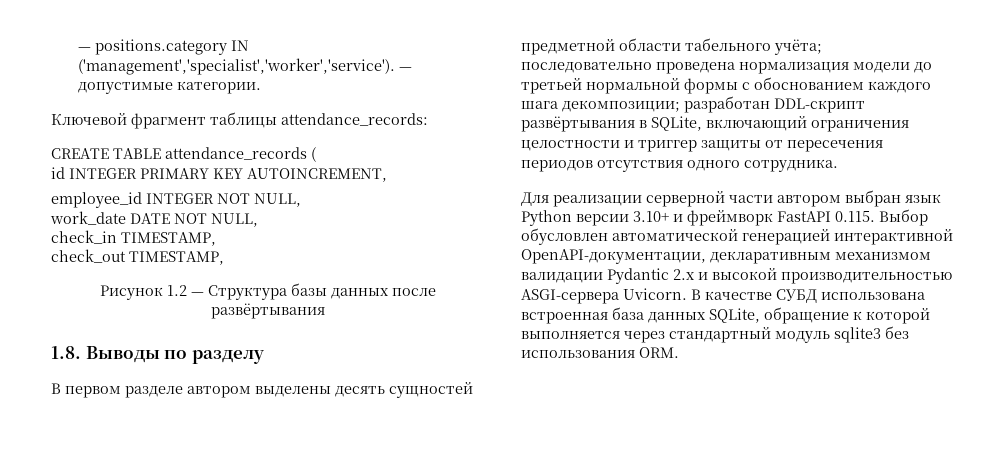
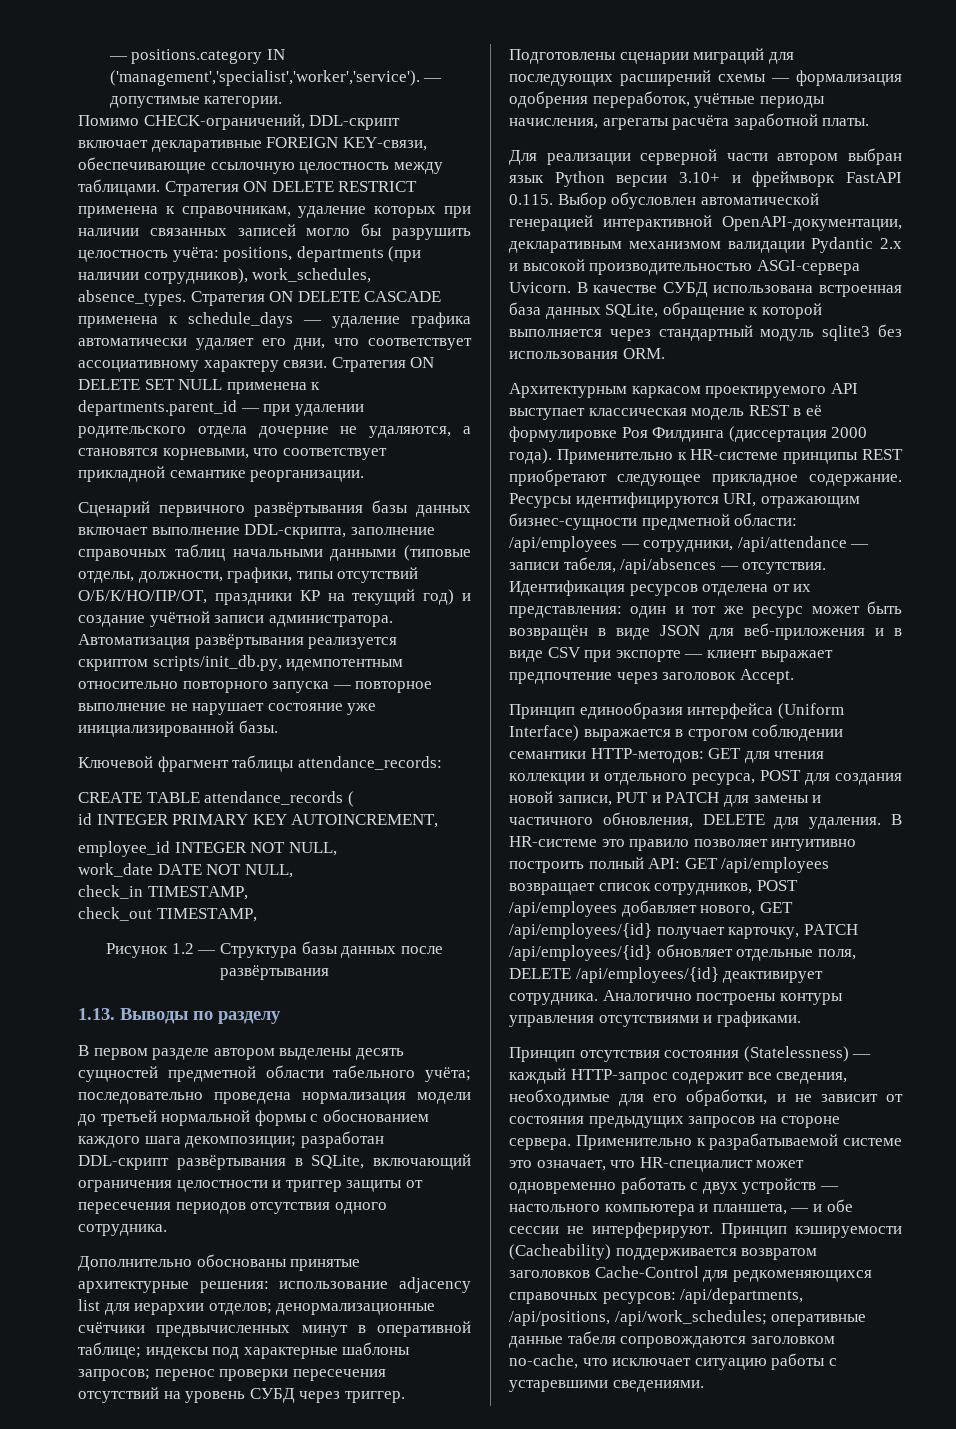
(262, 87) none -> [78,114,401,130] [78,137,427,152] [78,157,443,174] [78,179,418,196] [78,206,471,218] [78,223,472,240] [78,246,422,262] [78,268,372,284] [78,290,442,306] [78,312,471,328] [78,338,473,350] [78,357,435,372] [78,379,321,394] [78,400,364,416] [78,426,472,438] [78,448,387,460] [78,466,365,482] [78,500,471,517] [78,524,435,539] [78,544,471,561] [78,567,419,583] [78,589,471,605] [78,611,393,627] [78,634,398,649] [78,655,404,671] [78,681,433,693] [78,703,377,715] [78,720,278,737] // Помимо CHECK-ограничений, DDL-скрипт включает декларативные FOREIGN KEY-связи, обеспечивающие ссылочную целостность между таблицами. Стратегия ON DELETE RESTRICT применена к справочникам, удаление которых при наличии связанных записей могло бы разрушить целостность учёта: positions, departments (при наличии сотрудников), work_schedules, absence_types. Стратегия ON DELETE CASCADE применена к schedule_days — удаление графика автоматически удаляет его дни, что соответствует ассоциативному характеру связи. Стратегия ON DELETE SET NULL применена к departments.parent_id — при удалении родительского отдела дочерние не удаляются, а становятся корневыми, что соответствует прикладной семантике реорганизации. // Сценарий первичного развёртывания базы данных включает выполнение DDL-скрипта, заполнение справочных таблиц начальными данными (типовые отделы, должности, графики, типы отсутствий О/Б/К/НО/ПР/ОТ, праздники КР на текущий год) и создание учётной записи администратора. Автоматизация развёртывания реализуется скриптом scripts/init_db.py, идемпотентным относительно повторного запуска — повторное выполнение не нарушает состояние уже инициализированной базы.
[51,346,81,359] 1.8. -> [78,1008,115,1020] 1.13.
(838, 165) none -> [78,1254,361,1271] [78,1277,472,1293] [78,1299,436,1315] [78,1321,471,1337] [78,1342,411,1359] [78,1369,386,1381] [78,1387,405,1403] [509,48,794,64] [509,70,902,86] [509,91,825,108] [509,113,870,130] // Дополнительно обоснованы принятые архитектурные решения: использование adjacency list для иерархии отделов; денормализационные счётчики предвычисленных минут в оперативной таблице; индексы под характерные шаблоны запросов; перенос проверки пересечения отсутствий на уровень СУБД через триггер. Подготовлены сценарии миграций для последующих расширений схемы — формализация одобрения переработок, учётные периоды начисления, агрегаты расчёта заработной платы.
(679, 352) none -> [509,383,858,398] [509,405,822,420] [509,426,868,442] [509,448,903,464] [509,469,902,486] [509,492,860,508] [509,513,798,530] [509,536,870,552] [509,557,827,574] [509,580,812,596] [509,601,902,618] [509,623,902,640] [509,647,833,662] [509,669,794,684] [509,702,844,719] [509,724,844,741] [509,748,825,763] [509,770,902,785] [509,791,822,807] [509,812,902,829] [509,836,857,851] [509,857,830,873] [509,880,798,895] [509,900,793,917] [509,923,858,939] [509,944,856,961] [509,967,824,983] [509,990,843,1005] [509,1011,801,1027] [509,1046,872,1062] [509,1068,848,1084] [509,1089,904,1106] [509,1116,841,1128] [509,1133,902,1150] [509,1157,805,1172] [509,1177,839,1194] [509,1199,853,1216] [509,1222,902,1238] [509,1244,818,1260] [509,1266,872,1282] [509,1288,804,1304] [509,1310,867,1326] [509,1331,835,1348] [509,1353,837,1370] [509,1380,704,1392] // Архитектурным каркасом проектируемого API выступает классическая модель REST в её формулировке Роя Филдинга (диссертация 2000 года). Применительно к HR-системе принципы REST приобретают следующее прикладное содержание. Ресурсы идентифицируются URI, отражающим бизнес-сущности предметной области: /api/employees — сотрудники, /api/attendance — записи табеля, /api/absences — отсутствия. Идентификация ресурсов отделена от их представления: один и тот же ресурс может быть возвращён в виде JSON для веб-приложения и в виде CSV при экспорте — клиент выражает предпочтение через заголовок Accept. // Принцип единообразия интерфейса (Uniform Interface) выражается в строгом соблюдении семантики HTTP-методов: GET для чтения коллекции и отдельного ресурса, POST для создания новой записи, PUT и PATCH для замены и частичного обновления, DELETE для удаления. В HR-системе это правило позволяет интуитивно построить полный API: GET /api/employees возвращает список сотрудников, POST /api/employees добавляет нового, GET /api/employees/{id} получает карточку, PATCH /api/employees/{id} обновляет отдельные поля, DELETE /api/employees/{id} деактивирует сотрудника. Аналогично построены контуры управления отсутствиями и графиками. // Принцип отсутствия состояния (Statelessness) — каждый HTTP-запрос содержит все сведения, необходимые для его обработки, и не зависит от состояния предыдущих запросов на стороне сервера. Применительно к разрабатываемой системе это означает, что HR-специалист может одновременно работать с двух устройств — настольного компьютера и планшета, — и обе сессии не интерферируют. Принцип кэшируемости (Cacheability) поддерживается возвратом заголовков Cache-Control для редкоменяющихся справочных ресурсов: /api/departments, /api/positions, /api/work_schedules; оперативные данные табеля сопровождаются заголовком no-cache, что исключает ситуацию работы с устаревшими сведениями.

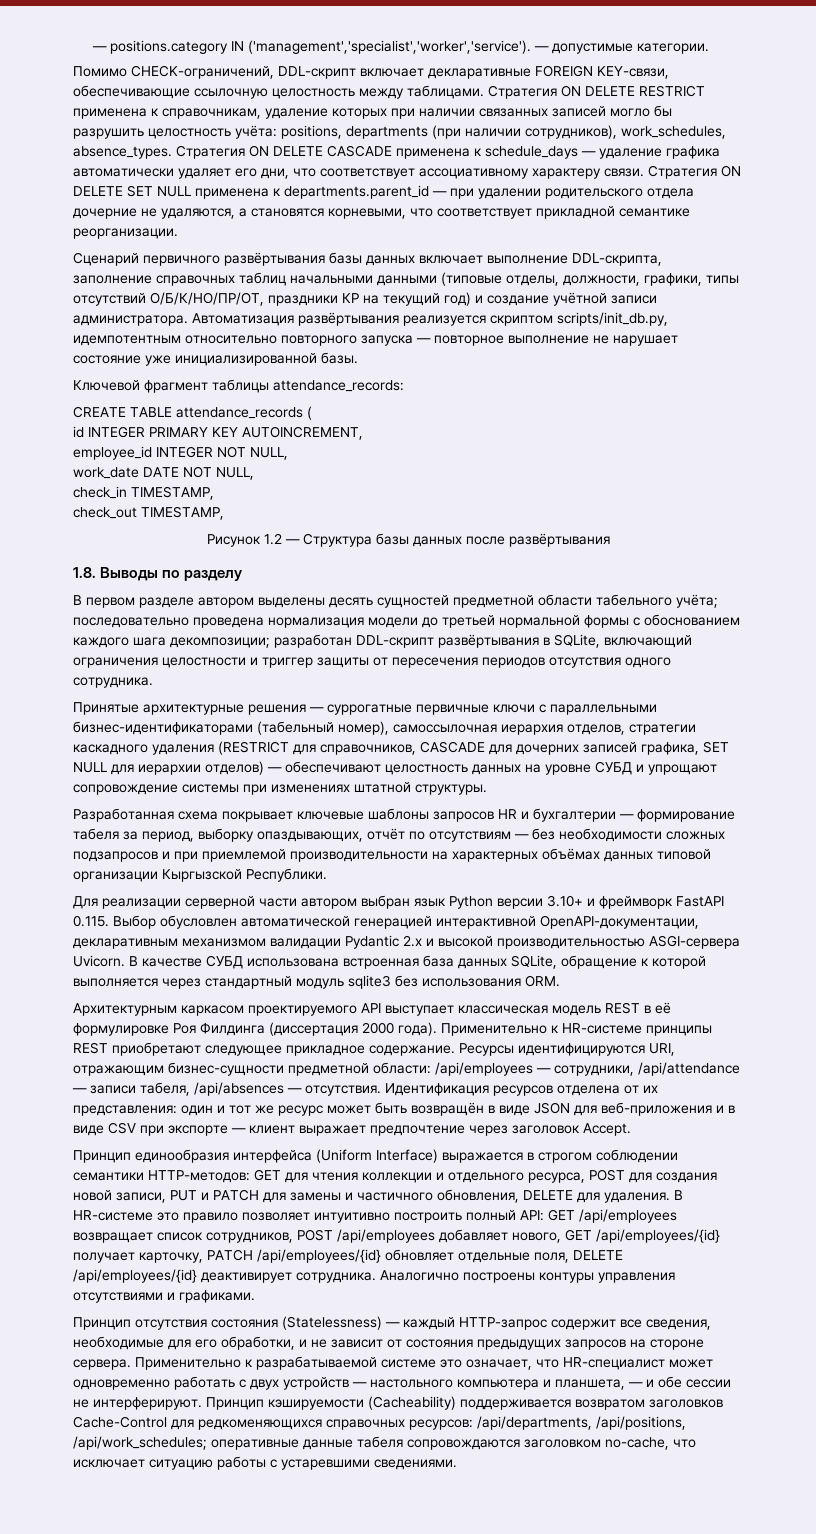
[78,1008,115,1020] 1.13. -> [73,567,96,578] 1.8.
[78,1254,361,1271] [78,1277,472,1293] [78,1299,436,1315] [78,1321,471,1337] [78,1342,411,1359] [78,1369,386,1381] [78,1387,405,1403] [509,48,794,64] [509,70,902,86] [509,91,825,108] [509,113,870,130] Дополнительно обоснованы принятые архитектурные решения: использование adjacency list для иерархии отделов; денормализационные счётчики предвычисленных минут в оперативной таблице; индексы под характерные шаблоны запросов; перенос проверки пересечения отсутствий на уровень СУБД через триггер. Подготовлены сценарии миграций для последующих расширений схемы — формализация одобрения переработок, учётные периоды начисления, агрегаты расчёта заработной платы. -> [73,702,657,715] [73,721,696,735] [73,741,729,755] [73,761,717,775] [73,782,487,795] [73,808,735,822] [73,828,725,842] [73,848,711,862] [73,868,327,882] Принятые архитектурные решения — суррогатные первичные ключи с параллельными бизнес-идентификаторами (табельный номер), самоссылочная иерархия отделов, стратегии каскадного удаления (RESTRICT для справочников, CASCADE для дочерних записей графика, SET NULL для иерархии отделов) — обеспечивают целостность данных на уровне СУБД и упрощают сопровождение системы при изменениях штатной структуры. // Разработанная схема покрывает ключевые шаблоны запросов HR и бухгалтерии — формирование табеля за период, выборку опаздывающих, отчёт по отсутствиям — без необходимости сложных подзапросов и при приемлемой производительности на характерных объёмах данных типовой организации Кыргызской Республики.

